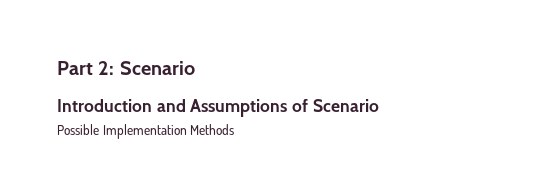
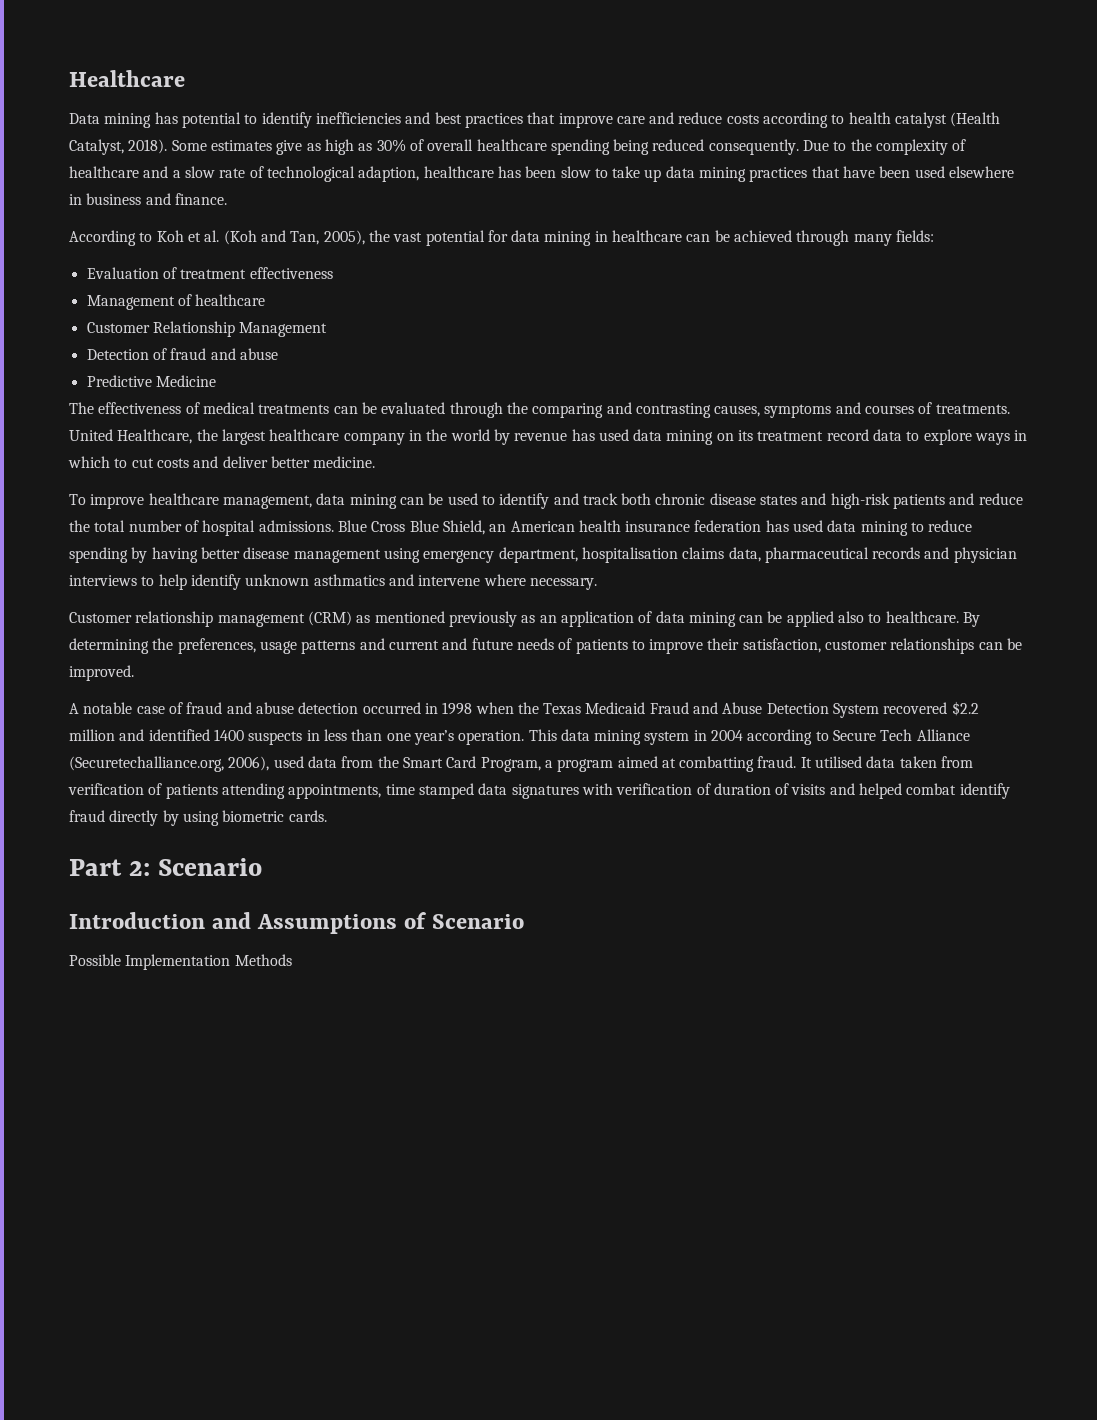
(57, 68) none -> [69,70,185,87] [69,112,1001,128] [69,139,967,155] [69,166,1015,182] [69,193,227,205] [69,230,935,246] [86,267,333,279] [86,294,266,310] [86,321,328,337] [86,348,278,360] [86,375,216,387] [69,402,1010,418] [69,429,1028,445] [68,456,376,468] [69,493,1023,509] [69,520,973,536] [69,547,1017,563] [69,574,597,590] [69,611,981,627] [69,638,1023,654] [69,665,134,681] [69,701,979,718] [69,729,970,745] [69,756,974,772] [68,783,1010,799] [69,810,327,826] Healthcare // Data mining has potential to identify inefficiencies and best practices that improve care and reduce costs according to health catalyst (Health Catalyst, 2018). Some estimates give as high as 30% of overall healthcare spending being reduced consequently. Due to the complexity of healthcare and a slow rate of technological adaption, healthcare has been slow to take up data mining practices that have been used elsewhere in business and finance. // According to Koh et al. (Koh and Tan, 2005), the vast potential for data mining in healthcare can be achieved through many fields: // Evaluation of treatment effectiveness // Management of healthcare // Customer Relationship Management // Detection of fraud and abuse // Predictive Medicine // The effectiveness of medical treatments can be evaluated through the comparing and contrasting causes, symptoms and courses of treatments. United Healthcare, the largest healthcare company in the world by revenue has used data mining on its treatment record data to explore ways in which to cut costs and deliver better medicine. // To improve healthcare management, data mining can be used to identify and track both chronic disease states and high-risk patients and reduce the total number of hospital admissions. Blue Cross Blue Shield, an American health insurance federation has used data mining to reduce spending by having better disease management using emergency department, hospitalisation claims data, pharmaceutical records and physician interviews to help identify unknown asthmatics and intervene where necessary. // Customer relationship management (CRM) as mentioned previously as an application of data mining can be applied also to healthcare. By determining the preferences, usage patterns and current and future needs of patients to improve their satisfaction, customer relationships can be improved. // A notable case of fraud and abuse detection occurred in 1998 when the Texas Medicaid Fraud and Abuse Detection System recovered $2.2 million and identified 1400 suspects in less than one year’s operation. This data mining system in 2004 according to Secure Tech Alliance (Securetechalliance.org, 2006), used data from the Smart Card Program, a program aimed at combatting fraud. It utilised data taken from verification of patients attending appointments, time stamped data signatures with verification of duration of visits and helped combat identify fraud directly by using biometric cards. //

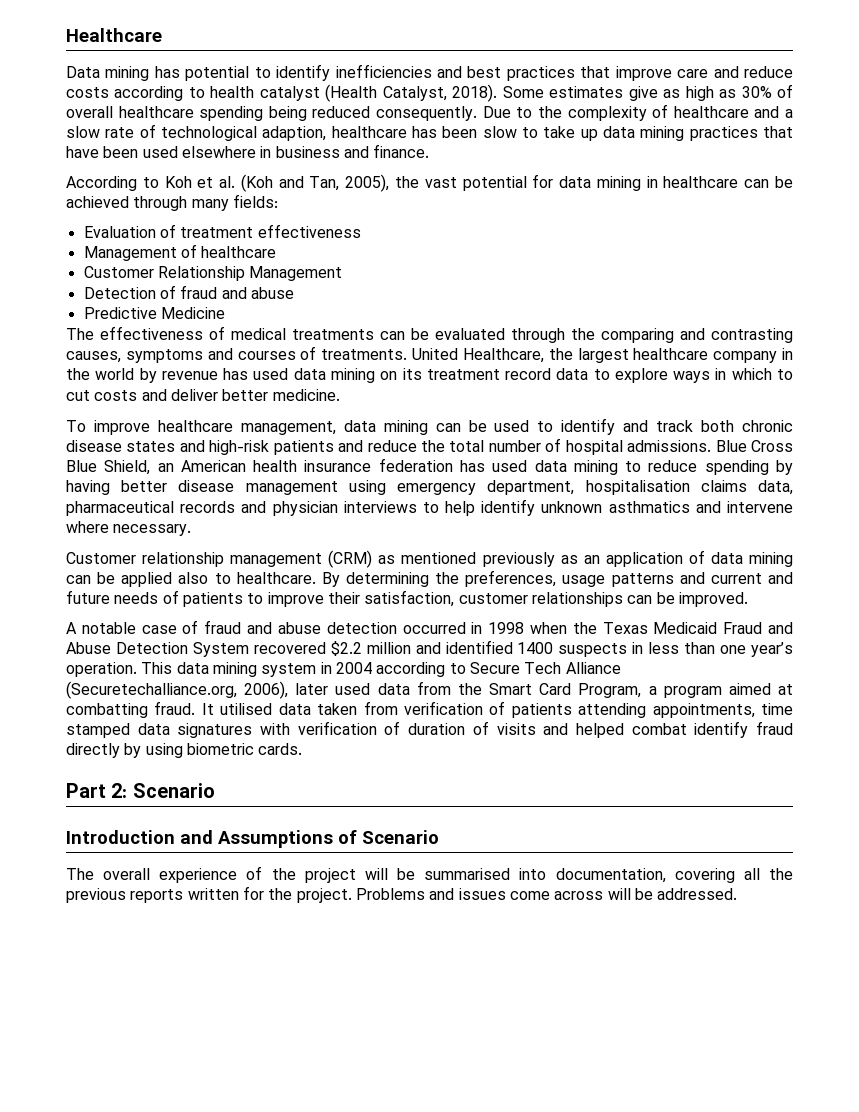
(270, 763) none -> [295,683,329,695] later
[69,954,292,970] Possible Implementation Methods -> [66,866,793,883] [66,886,738,903] The overall experience of the project will be summarised into documentation, covering all the previous reports written for the project. Problems and issues come across will be addressed.

